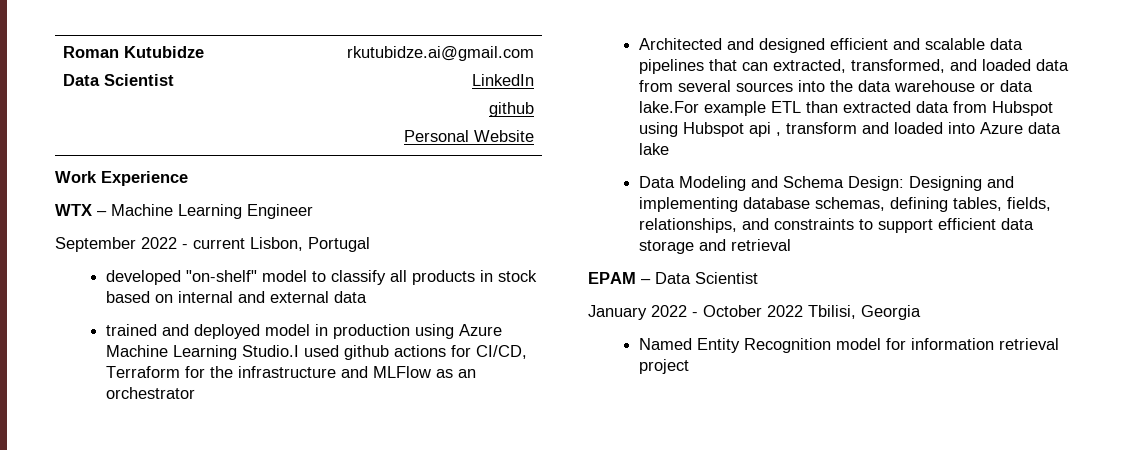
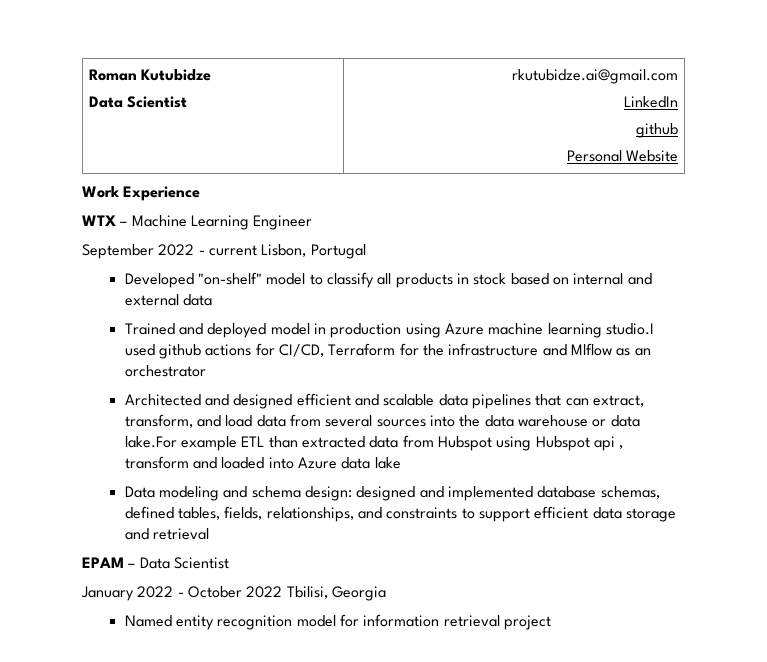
[105,270,181,285] developed -> [124,273,194,288] Developed
[105,324,157,336] trained -> [124,323,175,335] Trained
[105,345,299,360] Machine Learning Studio.I -> [488,323,654,338] machine learning studio.I
[372,366,431,378] MLFlow -> [570,343,612,356] Mlflow
[772,59,1031,73] extracted, transformed, and loaded -> [592,395,644,407] [124,414,253,428] extract, transform, and load
[678,176,1014,191] [638,197,738,212] Modeling and Schema Design: Designing and implementing -> [159,486,534,501] modeling and schema design: designed and implemented
[889,197,948,212] defining -> [124,506,174,519] defined
[696,338,831,353] Entity Recognition -> [176,615,293,630] entity recognition

